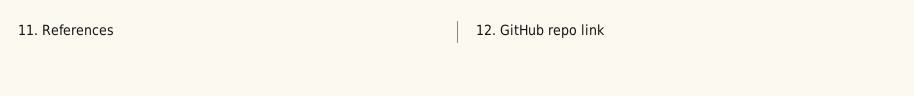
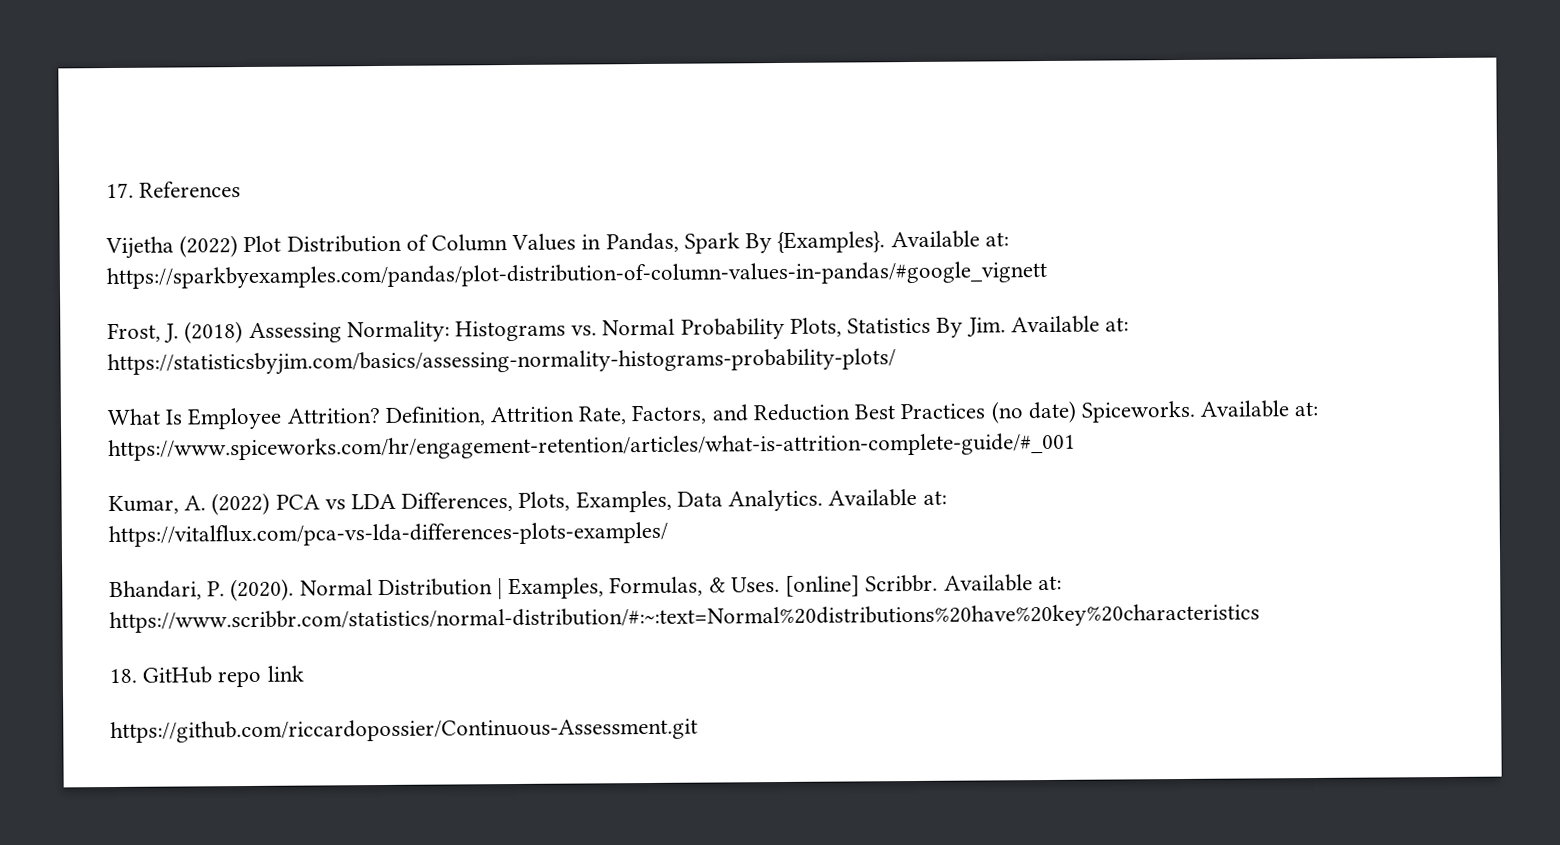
[18,24,38,35] 11. -> [106,182,134,199] 17.
[476,24,496,35] 12. -> [105,230,1009,260] [106,260,1047,290] [107,315,1129,344] [107,348,896,377] [107,400,1319,430] [108,432,1076,462] [108,488,947,516] [108,521,668,548] [109,574,1062,602] [109,603,1260,634] [109,668,137,684] Vijetha (2022) Plot Distribution of Column Values in Pandas, Spark By {Examples}. Available at: https://sparkbyexamples.com/pandas/plot-distribution-of-column-values-in-pandas/#google_vignett // Frost, J. (2018) Assessing Normality: Histograms vs. Normal Probability Plots, Statistics By Jim. Available at: https://statisticsbyjim.com/basics/assessing-normality-histograms-probability-plots/ // What Is Employee Attrition? Definition, Attrition Rate, Factors, and Reduction Best Practices (no date) Spiceworks. Available at: https://www.spiceworks.com/hr/engagement-retention/articles/what-is-attrition-complete-guide/#_001 // Kumar, A. (2022) PCA vs LDA Differences, Plots, Examples, Data Analytics. Available at: https://vitalflux.com/pca-vs-lda-differences-plots-examples/ // Bhandari, P. (2020). Normal Distribution | Examples, Formulas, & Uses. [online] Scribbr. Available at: https://www.scribbr.com/statistics/normal-distribution/#:~:text=Normal%20distributions%20have%20key%20characteristics // 18.
(605, 29) none -> [110,717,698,744] // https://github.com/riccardopossier/Continuous-Assessment.git

